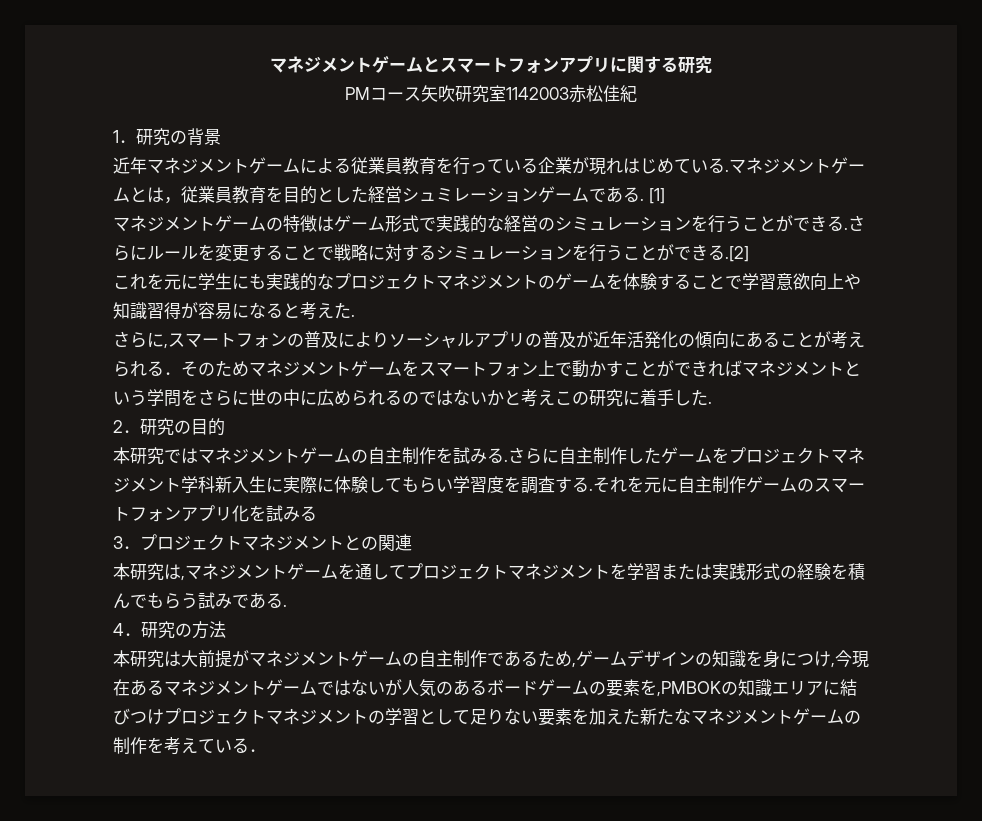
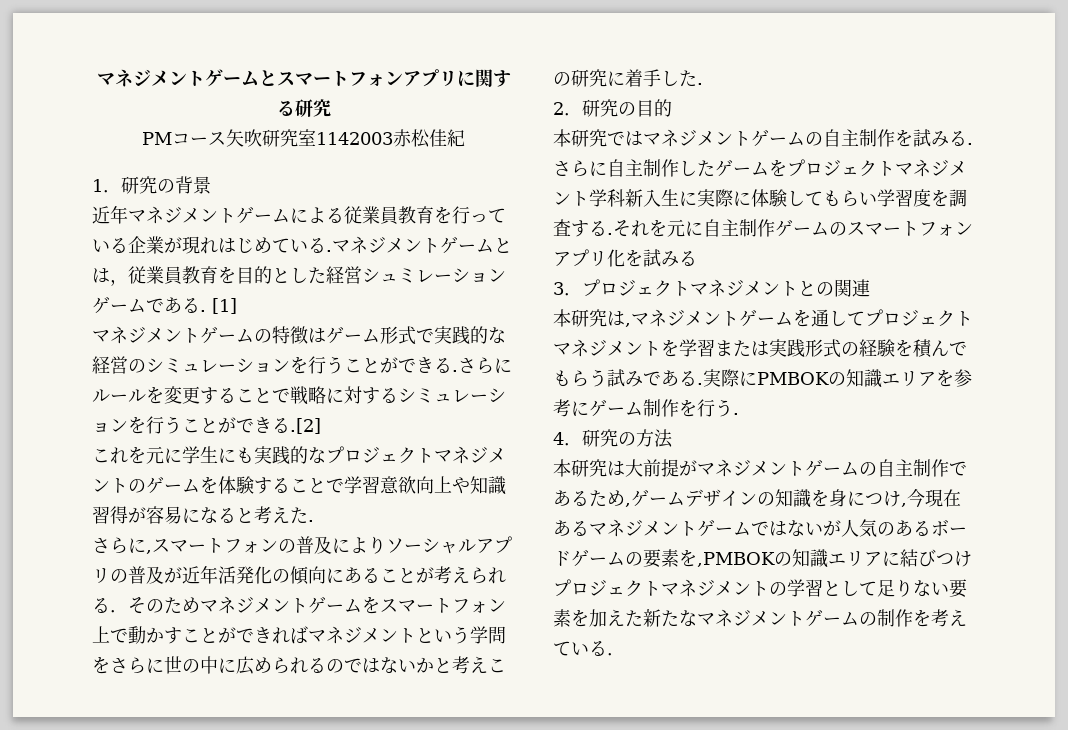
(287, 605) none -> [703,369,972,388] [553,399,739,417] 実際にPMBOKの知識エリアを参考にゲーム制作を行う.

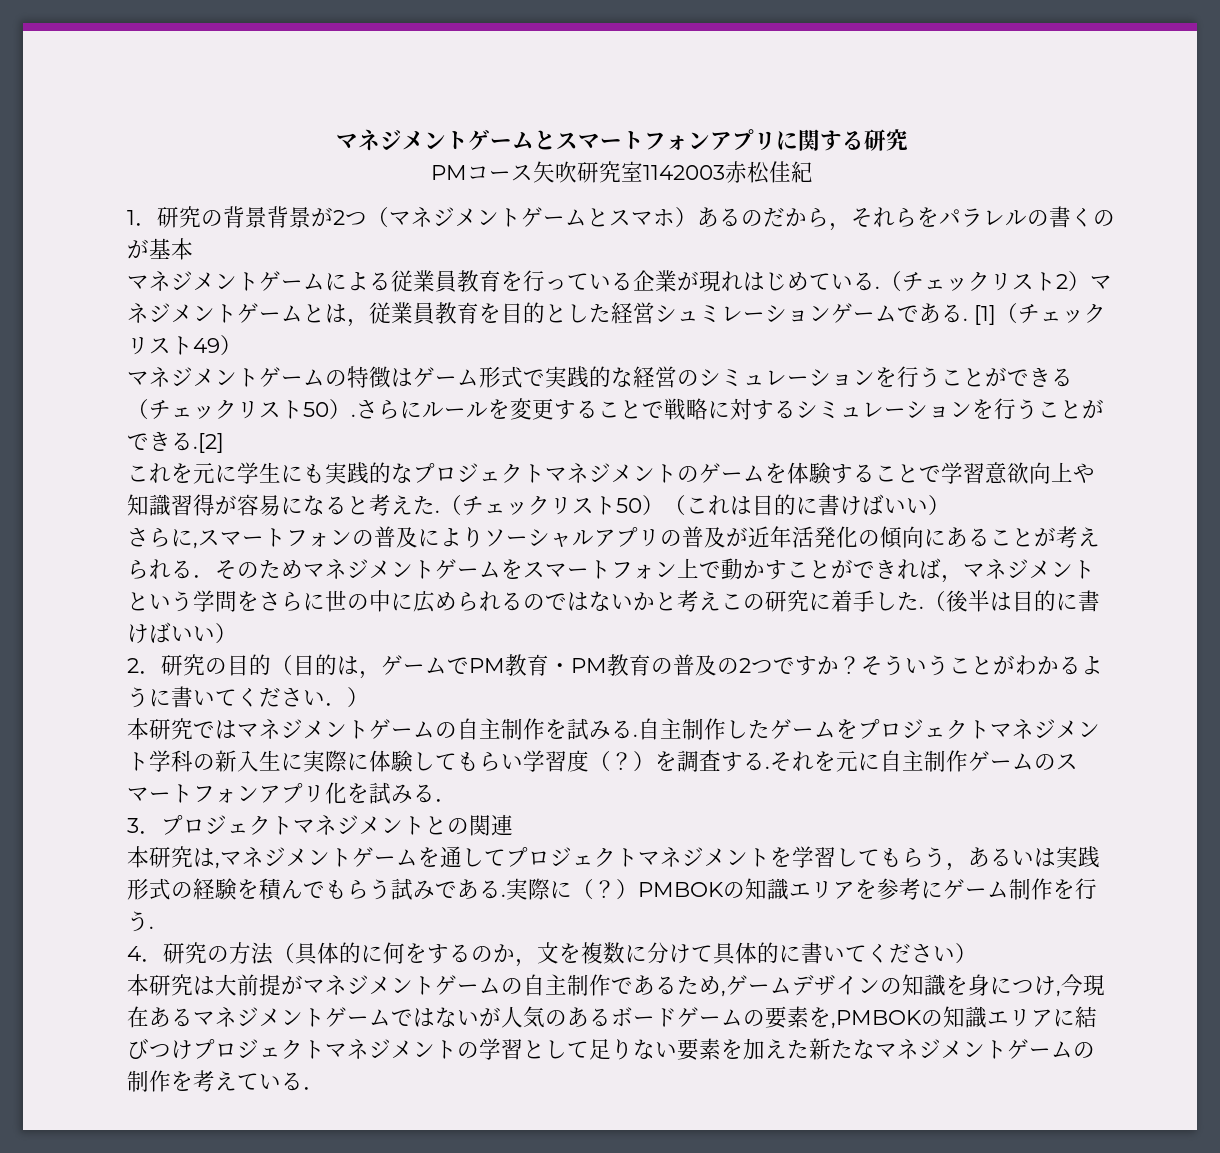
[92,205,128,224] // 近年 -> [267,206,1115,231] [127,238,193,260] 背景が2つ（マネジメントゲームとスマホ）あるのだから，それらをパラレルの書くのが基本 //
(332, 251) none -> [880,271,1090,292] （チェックリスト2）
(237, 306) none -> [996,303,1106,324] [127,335,242,356] （チェックリスト49）
(452, 365) none -> [127,399,351,420] （チェックリスト50）
(314, 521) none -> [440,494,950,516] （チェックリスト50）（これは目的に書けばいい）
(308, 635) none -> [941,575,963,583] ，
[553,99,672,117] // 2．研究の目的 -> [924,590,1100,612] [127,622,237,644] [127,654,1103,679] [127,686,369,708] （後半は目的に書けばいい） // 2．研究の目的（目的は，ゲームでPM教育・PM教育の普及の2つですか？そういうことがわかるように書いてください．）
[553,160,607,177] さらに -> (638, 735) none
(625, 198) none -> [193,754,215,770] の
(931, 198) none -> [589,751,655,772] （？）
(697, 258) none -> [435,799,457,802] ．
[715,340,751,357] また -> [836,847,1034,871] してもらう，あるい
(757, 378) none -> [572,879,638,900] （？）
(673, 438) none -> [273,942,977,967] （具体的に何をするのか，文を複数に分けて具体的に書いてください）

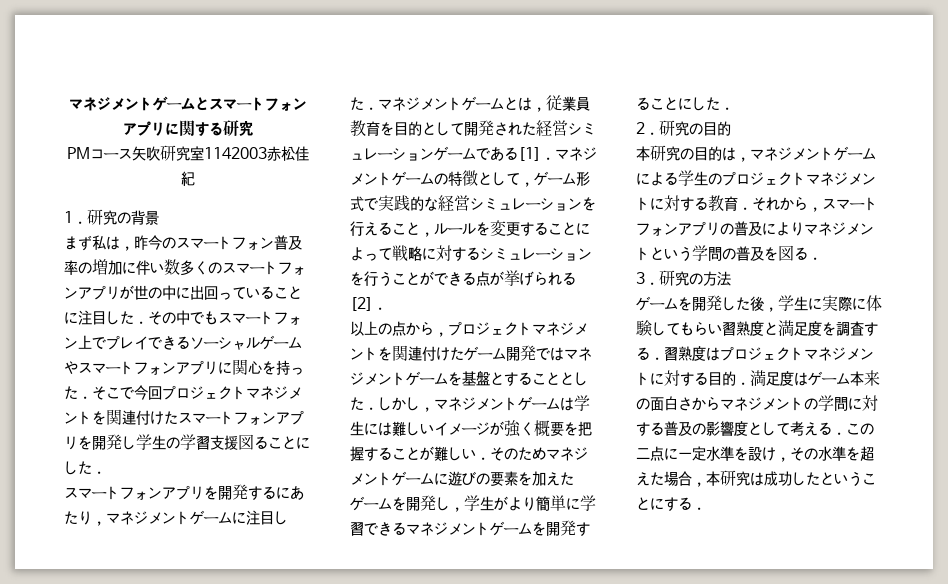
[267,206,1115,231] [127,238,193,260] [127,270,1090,292] 背景が2つ（マネジメントゲームとスマホ）あるのだから，それらをパラレルの書くのが基本 // マネジメントゲームによる従業員教育を行っている企業が現れはじめている.（チェックリスト2） -> [64,235,302,251] [64,259,306,276] [64,285,302,300] [64,310,302,325] [64,335,302,350] [64,359,304,375] [64,385,302,400] [64,409,304,425] [64,434,310,450] [64,461,106,475] [64,484,304,500] [64,510,288,526] [350,97,378,110] // まず私は，昨今のスマートフォン普及率の増加に伴い数多くのスマートフォンアプリが世の中に出回っていることに注目した．その中でもスマートフォン上でプレイできるソーシャルゲームやスマートフォンアプリに関心を持った．そこで今回プロジェクトマネジメントを関連付けたスマートフォンアプリを開発し学生の学習支援図ることにした． // スマートフォンアプリを開発するにあたり，マネジメントゲームに注目した．
(589, 313) none -> [450,120,522,136] て開発され
[677,305,721,323] ュミ -> [582,123,596,135] [350,153,364,160] ミュ
[963,303,1106,325] [127,335,242,356] . [1]（チェックリスト49） // -> [518,147,555,161] [1]．
[391,368,413,387] は -> [478,172,534,187] として，
[677,366,1073,388] [127,399,422,420] のシミュレーションを行うことができる（チェックリスト50）.さらに -> [470,197,596,211] [350,221,434,237] シミュレーションを行えること，
[642,401,664,418] で -> [576,223,590,235] [350,247,392,261] によって
[193,433,224,453] [127,462,1095,484] [127,494,950,516] [127,526,1100,549] [127,559,193,579] .[2] // これを元に学生にも実践的なプロジェクトマネジメントのゲームを体験することで学習意欲向上や知識習得が容易になると考えた.（チェックリスト50）（これは目的に書けばいい） // さらに,スマートフォンの普及によりソーシャルアプリの普及が近年活発化の傾向にあることが考えられる -> [476,270,576,286] [350,297,387,311] [350,321,588,337] [350,345,592,361] [350,371,588,386] [350,395,590,412] [350,420,592,437] [350,446,476,462] 点が挙げられる[2]． // 以上の点から，プロジェクトマネジメントを関連付けたゲーム開発ではマネジメントゲームを基盤とすることとした．しかし，マネジメントゲームは学生には難しいイメージが強く概要を把握することが難しい
[501,558,1095,583] [127,590,1100,613] [127,622,237,644] [127,654,1103,679] [127,686,369,708] [127,718,1100,740] [127,750,259,772] をスマートフォン上で動かすことができれば，マネジメントという学問をさらに世の中に広められるのではないかと考えこの研究に着手した.（後半は目的に書けばいい） // 2．研究の目的（目的は，ゲームでPM教育・PM教育の普及の2つですか？そういうことがわかるように書いてください．） // 本研究ではマネジメントゲームの自主制作を試みる.自主制作したゲームをプロジェクトマネジメント学科の新入 -> [434,471,574,486] [350,495,596,512] [350,520,590,536] [636,97,734,111] [636,120,731,136] [636,145,876,162] [636,170,876,186] [636,195,878,212] [636,221,874,236] [636,245,822,261] [636,270,731,286] [636,295,794,312] に遊びの要素を加えたゲームを開発し，学生がより簡単に学習できるマネジメントゲームを開発することにした． // 2．研究の目的 // 本研究の目的は，マネジメントゲームによる学生のプロジェクトマネジメントに対する教育．それから，スマートフォンアプリの普及によりマネジメントという学問の普及を図る． // 3．研究の方法 // ゲームを開発した後，学
[523,750,1078,772] [127,782,457,804] [127,814,513,836] [127,846,1100,871] [127,878,1097,901] [127,911,154,932] [127,942,977,967] [127,974,1105,997] [127,1006,1097,1029] [127,1038,1095,1061] [127,1070,281,1092] 学習度（？）を調査する.それを元に自主制作ゲームのスマートフォンアプリ化を試みる． // 3．プロジェクトマネジメントとの関連 // 本研究は,マネジメントゲームを通してプロジェクトマネジメントを学習してもらう，あるいは実践形式の経験を積んでもらう試みである.実際に（？）PMBOKの知識エリアを参考にゲーム制作を行う. // 4．研究の方法（具体的に何をするのか，文を複数に分けて具体的に書いてください） // 本研究は大前提がマネジメントゲームの自主制作であるため,ゲームデザインの知識を身につけ,今現在あるマネジメントゲームではないが人気のあるボードゲームの要素を,PMBOKの知識エリアに結びつけプロジェクトマネジメントの学習として足りない要素を加えた新たなマネジメントゲームの制作を考えてい -> [722,320,878,337] [636,346,874,362] [636,370,880,387] [636,395,878,411] [636,421,874,437] [636,446,874,462] [636,470,876,487] [636,497,678,511] 習熟度と満足度を調査する．習熟度はプロジェクトマネジメントに対する目的．満足度はゲーム本来の面白さからマネジメントの学問に対する普及の影響度として考える．この二点に一定水準を設け，その水準を超えた場合，本研究は成功したということにす

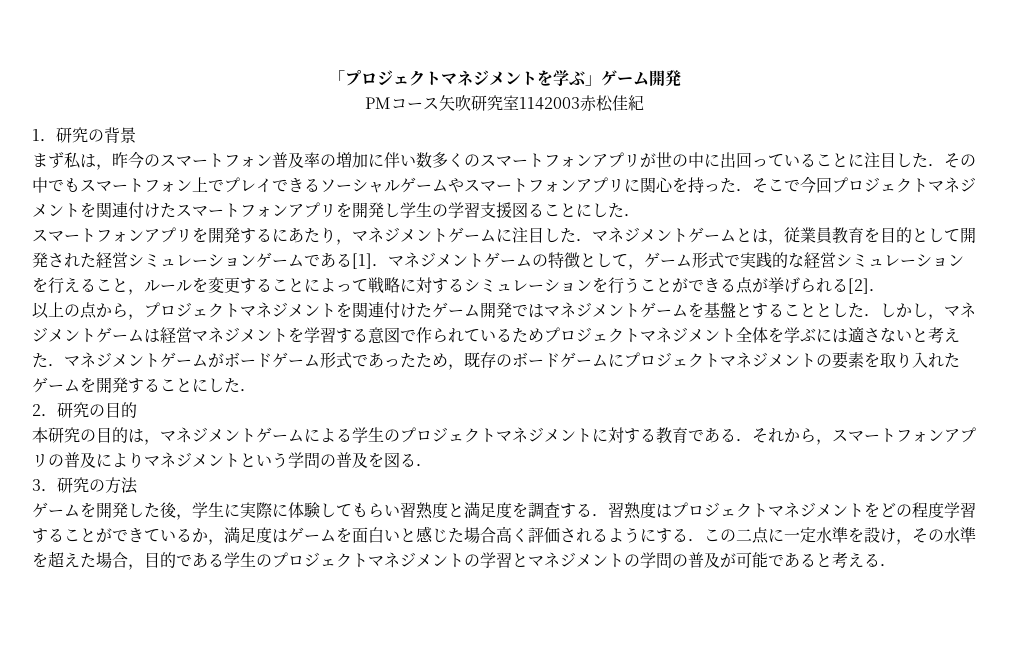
[69,96,307,111] [123,120,253,137] マネジメントゲームとスマートフォンアプリに関する研究 -> [328,69,681,87] 「プロジェクトマネジメントを学ぶ」ゲーム開発
[574,395,590,411] [350,420,592,437] [350,446,588,462] [350,471,574,486] [350,495,596,512] [350,522,490,536] 学生には難しいイメージが強く概要を把握することが難しい．そのためマネジメントゲームに遊びの要素を加えたゲームを開発し，学生がより簡単に学習できるマネジメント -> [160,326,960,344] [32,352,960,370] 経営マネジメントを学習する意図で作られているためプロジェクトマネジメント全体を学ぶには適さないと考えた．マネジメントゲームがボードゲーム形式であったため，既存のボードゲームにプロジェクトマネジメントの要素を取り入れた
(738, 203) none -> [688,428,736,443] である
[650,370,880,387] [636,395,878,411] [636,421,818,437] に対する目的．満足度はゲーム本来の面白さからマネジメントの学問に対する普及の影響度として考え -> [864,502,976,518] [32,526,672,545] をどの程度学習することができているか，満足度はゲームを面白いと感じた場合高く評価されるようにす
[706,470,876,486] [636,497,678,511] 本研究は成功したということにす -> [144,552,864,569] 目的である学生のプロジェクトマネジメントの学習とマネジメントの学問の普及が可能であると考え

